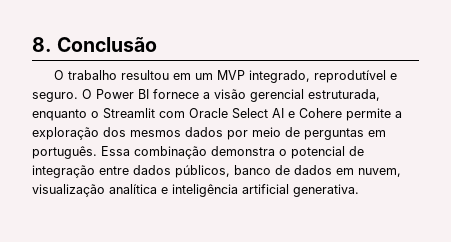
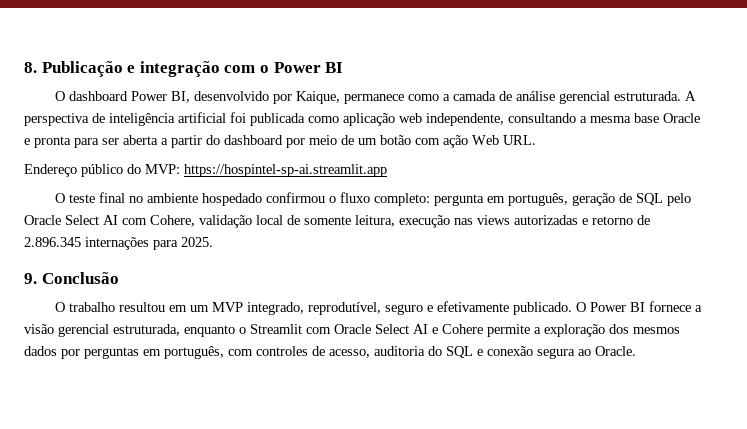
(52, 44) none -> [41,61,344,77] [55,91,697,104] [24,112,700,126] [24,135,536,148] [24,164,387,177] [55,192,692,206] [24,215,650,228] [24,237,213,250] [24,273,37,284] Publicação e integração com o Power BI // O dashboard Power BI, desenvolvido por Kaique, permanece como a camada de análise gerencial estruturada. A perspectiva de inteligência artificial foi publicada como aplicação web independente, consultando a mesma base Oracle e pronta para ser aberta a partir do dashboard por meio de um botão com ação Web URL. // Endereço público do MVP: https://hospintel-sp-ai.streamlit.app // O teste final no ambiente hospedado confirmou o fluxo completo: pergunta em português, geração de SQL pelo Oracle Select AI com Cohere, validação local de somente leitura, execução nas views autorizadas e retorno de 2.896.345 internações para 2025. // 9.
[314,70,398,83] [32,92,78,102] reprodutível e seguro. -> [308,301,573,315] reprodutível, seguro e efetivamente publicado.
[252,127,386,140] [32,146,364,159] [32,165,401,178] [32,184,359,197] meio de perguntas em português. Essa combinação demonstra o potencial de integração entre dados públicos, banco de dados em nuvem, visualização analítica e inteligência artificial generativa. -> [84,346,636,359] perguntas em português, com controles de acesso, auditoria do SQL e conexão segura ao Oracle.

